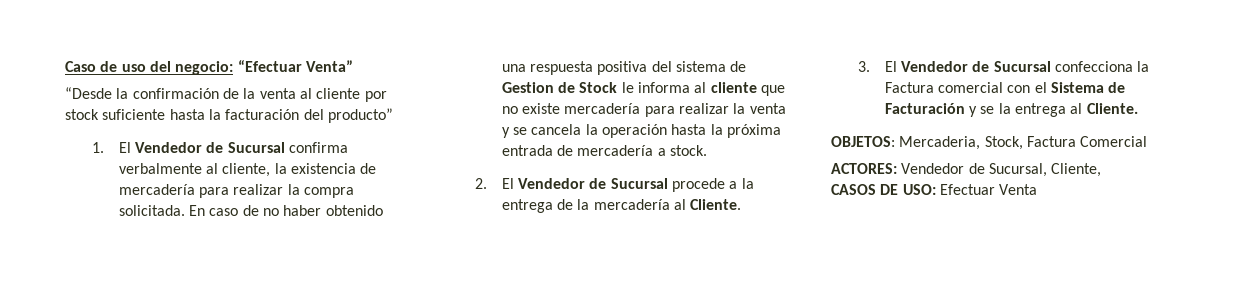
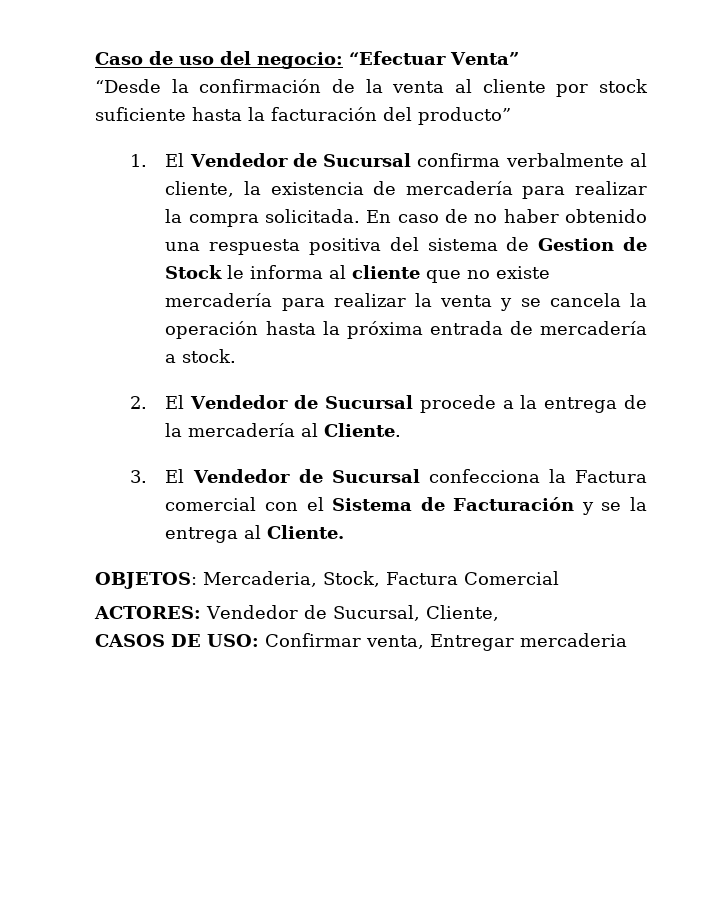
[939,184,1038,195] Efectuar Venta -> [265,633,627,651] Confirmar venta, Entregar mercaderia

